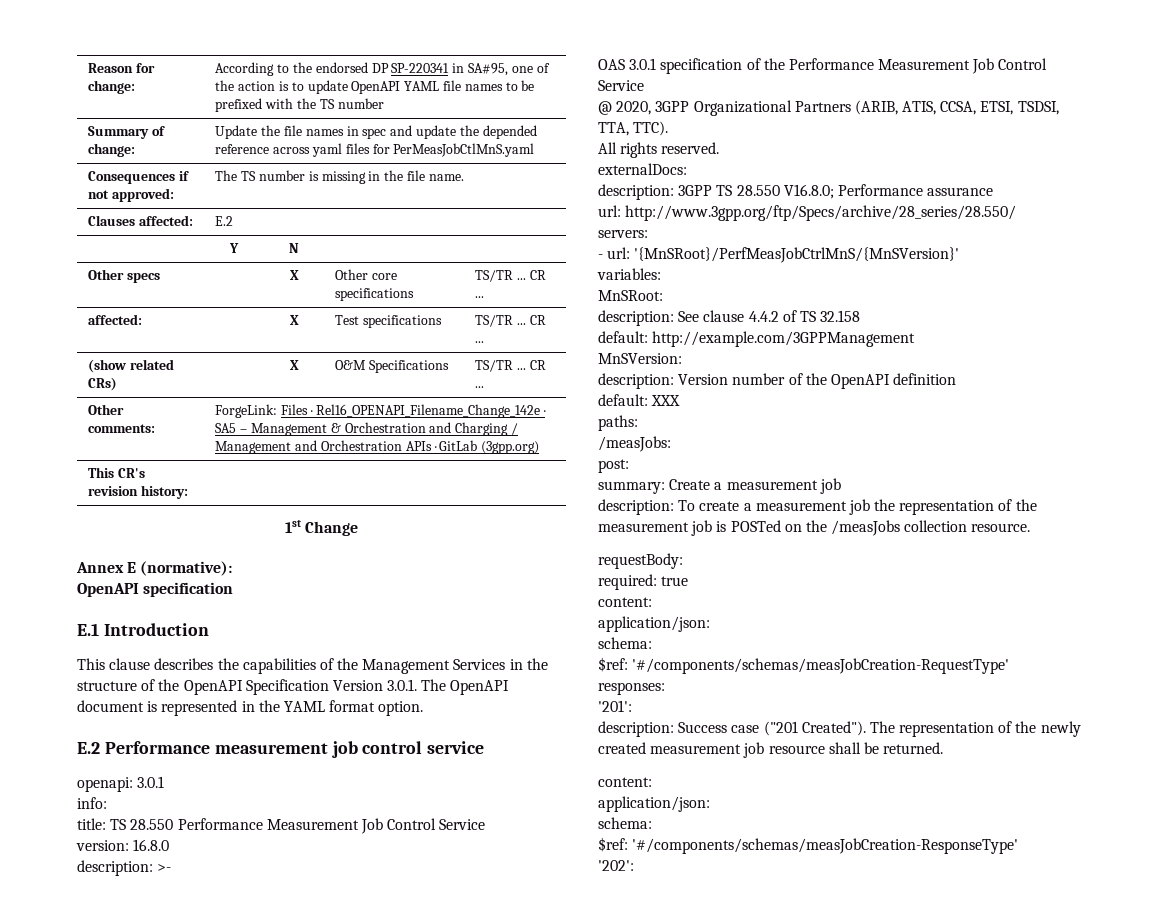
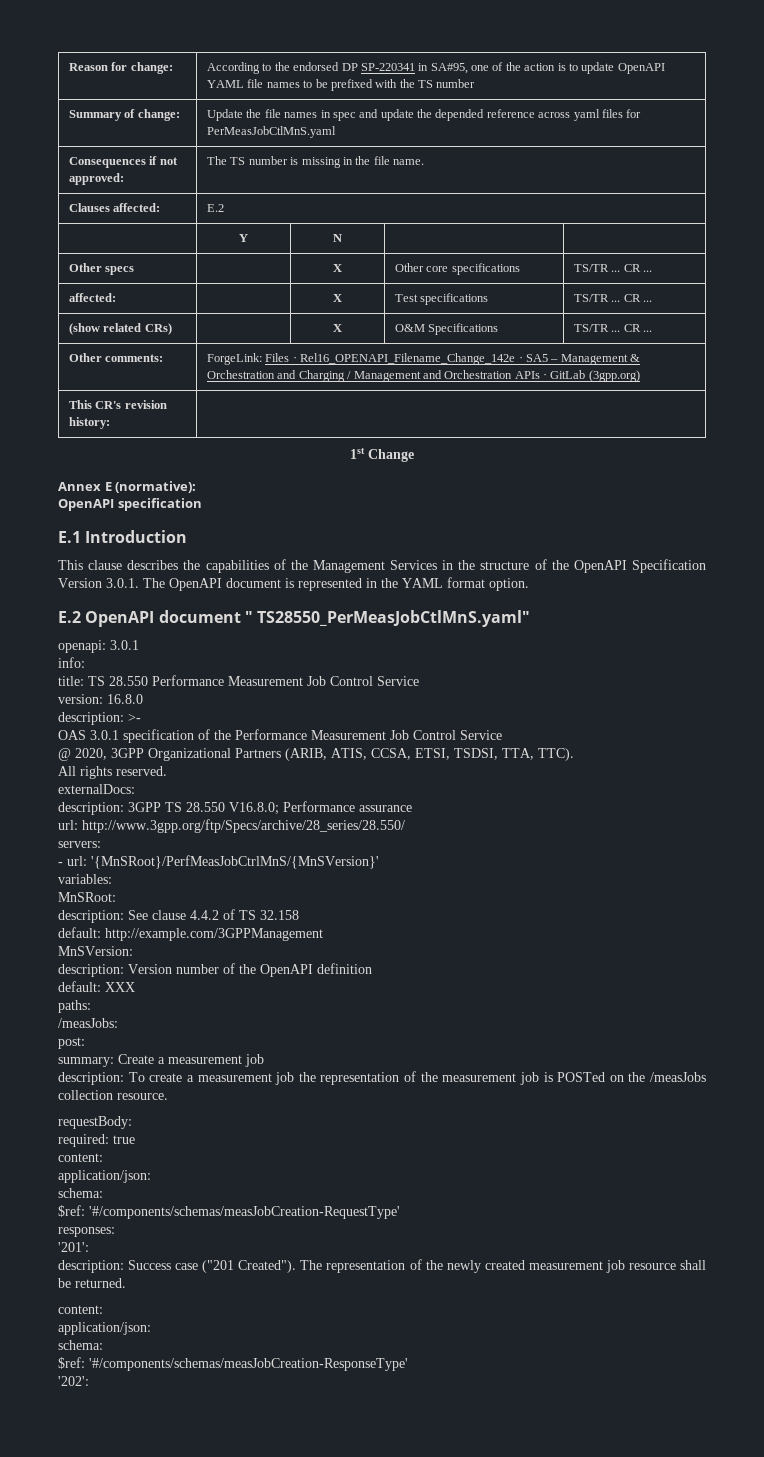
[104,741,485,758] Performance measurement job control service -> [85,610,531,627] OpenAPI document " TS28550_PerMeasJobCtlMnS.yaml"

